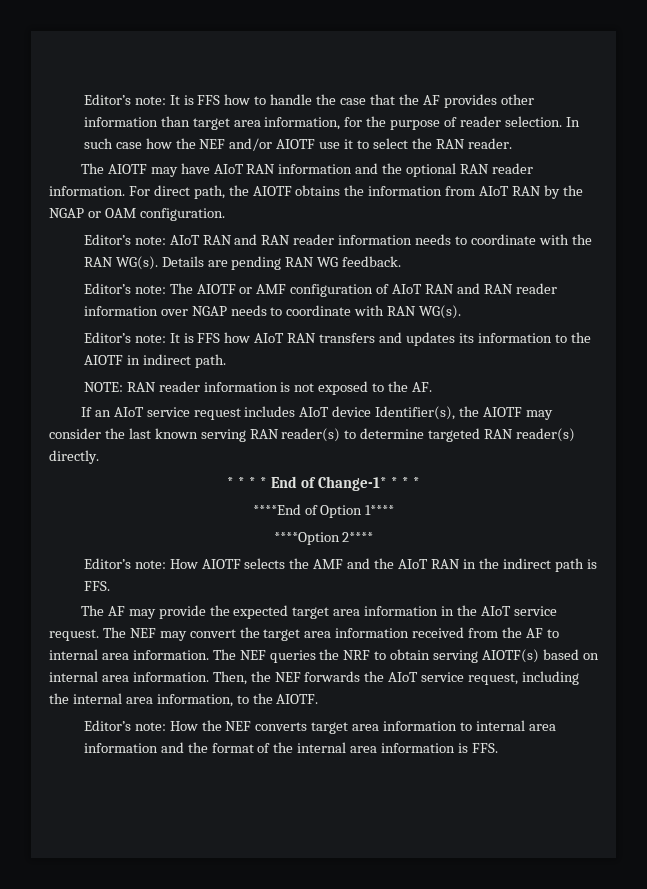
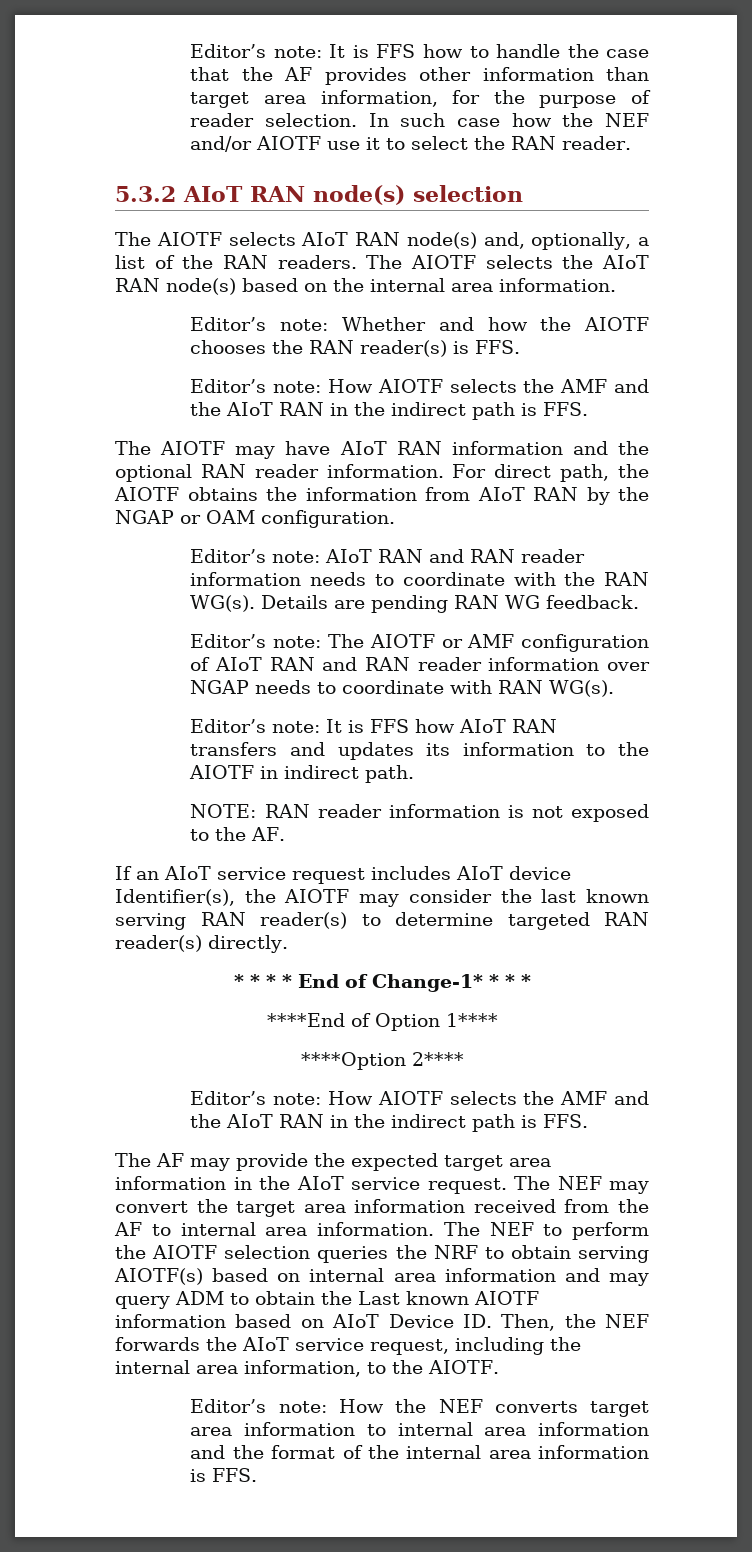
(512, 143) none -> [115,185,523,205] [115,232,649,250] [115,255,649,269] [115,278,616,295] [190,317,649,331] [190,340,521,357] [190,379,649,393] [190,402,589,420] // 5.3.2 AIoT RAN node(s) selection // The AIOTF selects AIoT RAN node(s) and, optionally, a list of the RAN readers. The AIOTF selects the AIoT RAN node(s) based on the internal area information. // Editor’s note: Whether and how the AIOTF chooses the RAN reader(s) is FFS. // Editor’s note: How AIOTF selects the AMF and the AIoT RAN in the indirect path is FFS.
(266, 655) none -> [543,1222,649,1240] [115,1245,311,1259] to perform the AIOTF selection
[132,672,209,682] information. -> [444,1268,650,1286] [115,1291,539,1309] [115,1314,492,1328] information and may query ADM to obtain the Last known AIOTF information based on AIoT Device ID.

